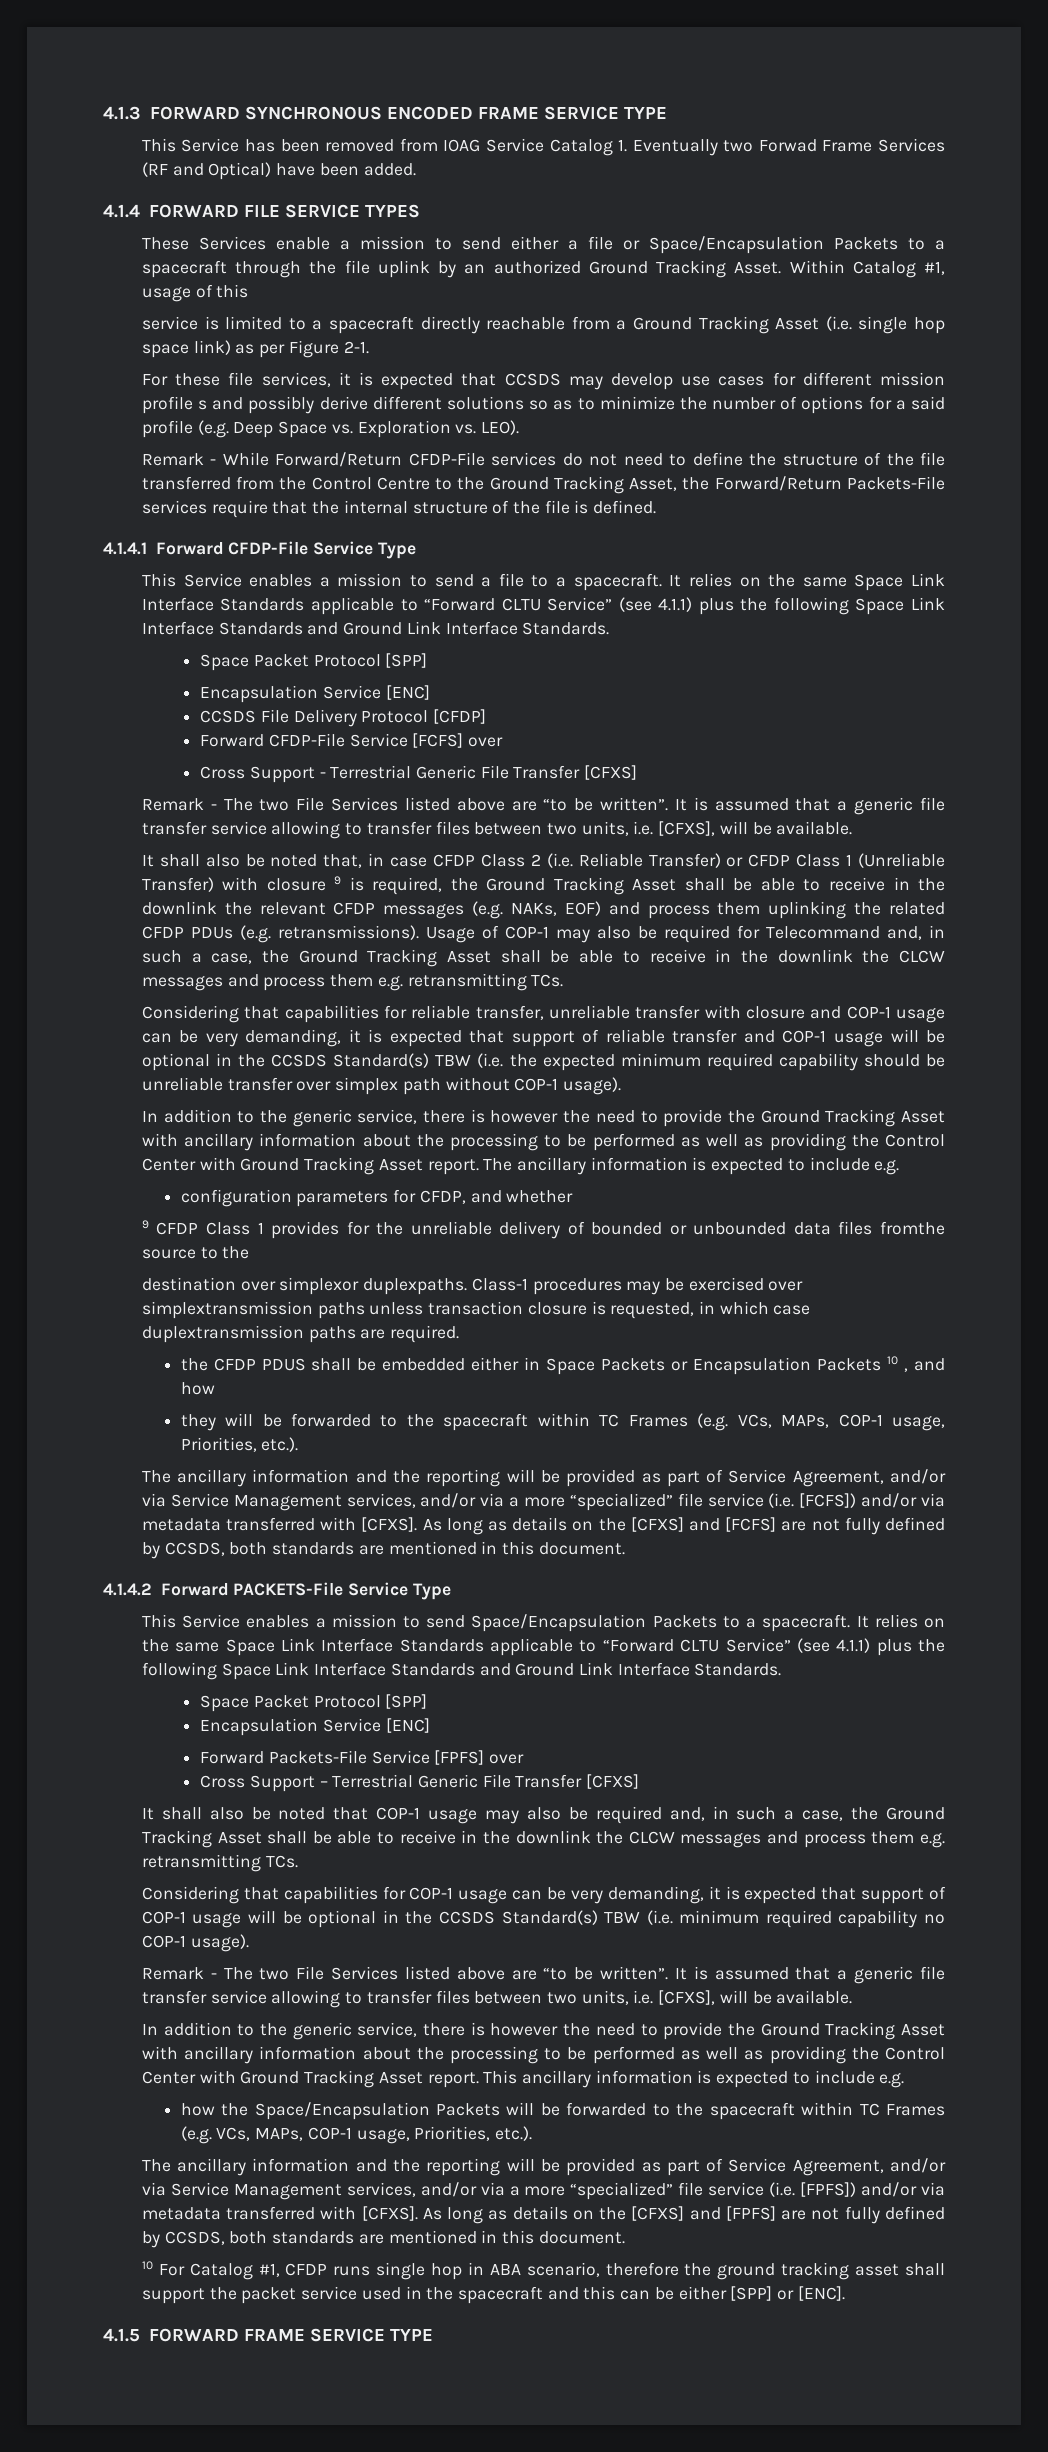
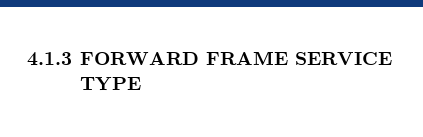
[244,106,667,120] [141,138,945,156] [141,162,416,180] [103,204,420,218] [141,236,946,254] [141,260,945,278] [141,284,249,302] [141,316,946,334] [141,340,369,358] [141,372,946,390] [141,396,946,414] [141,420,519,438] [141,452,946,467] [141,476,945,494] [141,500,657,518] [103,541,416,559] [141,573,946,591] [141,597,945,615] [141,621,610,635] [200,653,428,671] [200,685,430,703] [200,709,486,727] [200,733,503,748] [200,765,638,783] [141,797,945,815] [141,821,853,839] [141,853,945,868] [141,876,946,895] [141,901,946,919] [141,925,946,943] [141,949,946,967] [141,973,564,991] [141,1005,945,1023] [141,1029,946,1047] [141,1053,945,1071] [141,1077,621,1095] [141,1109,946,1127] [141,1133,945,1151] [141,1157,900,1175] [180,1189,574,1207] [141,1220,945,1239] [141,1246,250,1259] [141,1277,804,1295] [141,1301,811,1319] [141,1325,460,1343] [180,1356,899,1375] [904,1358,946,1372] [180,1382,215,1395] [180,1413,946,1431] [180,1437,299,1452] [141,1469,946,1487] [141,1493,946,1511] [141,1517,946,1535] [141,1541,625,1559] [103,1582,451,1600] [141,1614,945,1632] [141,1638,946,1656] [141,1662,782,1680] [200,1694,428,1712] [200,1718,430,1736] [200,1750,524,1765] [200,1774,640,1792] [141,1806,945,1824] [141,1830,946,1848] [141,1854,298,1872] [141,1886,947,1904] [141,1910,945,1928] [141,1934,249,1952] [141,1966,945,1984] [141,1990,853,2008] [141,2022,946,2040] [141,2046,945,2064] [141,2070,905,2088] [180,2102,945,2120] [180,2126,532,2144] [141,2158,946,2176] [141,2182,946,2200] [141,2206,946,2224] [141,2230,625,2248] [141,2261,946,2280] [141,2286,845,2304] [103,2328,239,2342] SYNCHRONOUS ENCODED FRAME SERVICE TYPE // This Service has been removed from IOAG Service Catalog 1. Eventually two Forwad Frame Services (RF and Optical) have been added. // 4.1.4 FORWARD FILE SERVICE TYPES // These Services enable a mission to send either a file or Space/Encapsulation Packets to a spacecraft through the file uplink by an authorized Ground Tracking Asset. Within Catalog #1, usage of this // service is limited to a spacecraft directly reachable from a Ground Tracking Asset (i.e. single hop space link) as per Figure 2-1. // For these file services, it is expected that CCSDS may develop use cases for different mission profile s and possibly derive different solutions so as to minimize the number of options for a said profile (e.g. Deep Space vs. Exploration vs. LEO). // Remark - While Forward/Return CFDP-File services do not need to define the structure of the file transferred from the Control Centre to the Ground Tracking Asset, the Forward/Return Packets-File services require that the internal structure of the file is defined. // 4.1.4.1 Forward CFDP-File Service Type // This Service enables a mission to send a file to a spacecraft. It relies on the same Space Link Interface Standards applicable to “Forward CLTU Service” (see 4.1.1) plus the following Space Link Interface Standards and Ground Link Interface Standards. // Space Packet Protocol [SPP] // Encapsulation Service [ENC] // CCSDS File Delivery Protocol [CFDP] // Forward CFDP-File Service [FCFS] over // Cross Support - Terrestrial Generic File Transfer [CFXS] // Remark - The two File Services listed above are “to be written”. It is assumed that a generic file transfer service allowing to transfer files between two units, i.e. [CFXS], will be available. // It shall also be noted that, in case CFDP Class 2 (i.e. Reliable Transfer) or CFDP Class 1 (Unreliable Transfer) with closure 9 is required, the Ground Tracking Asset shall be able to receive in the downlink the relevant CFDP messages (e.g. NAKs, EOF) and process them uplinking the related CFDP PDUs (e.g. retransmissions). Usage of COP-1 may also be required for Telecommand and, in such a case, the Ground Tracking Asset shall be able to receive in the downlink the CLCW messages and process them e.g. retransmitting TCs. // Considering that capabilities for reliable transfer, unreliable transfer with closure and COP-1 usage can be very demanding, it is expected that support of reliable transfer and COP-1 usage will be optional in the CCSDS Standard(s) TBW (i.e. the expected minimum required capability should be unreliable transfer over simplex path without COP-1 usage). // In addition to the generic service, there is however the need to provide the Ground Tracking Asset with ancillary information about the processing to be performed as well as providing the Control Center with Ground Tracking Asset report. The ancillary information is expected to include e.g. // configuration parameters for CFDP, and whether // 9 CFDP Class 1 provides for the unreliable delivery of bounded or unbounded data files fromthe source to the // destination over simplexor duplexpaths. Class-1 procedures may be exercised over simplextransmission paths unless transaction closure is requested, in which case duplextransmission paths are required. // the CFDP PDUS shall be embedded either in Space Packets or Encapsulation Packets 10 , and how // they will be forwarded to the spacecraft within TC Frames (e.g. VCs, MAPs, COP-1 usage, Priorities, etc.). // The ancillary information and the reporting will be provided as part of Service Agreement, and/or via Service Management services, and/or via a more “specialized” file service (i.e. [FCFS]) and/or via metadata transferred with [CFXS]. As long as details on the [CFXS] and [FCFS] are not fully defined by CCSDS, both standards are mentioned in this document. // 4.1.4.2 Forward PACKETS-File Service Type // This Service enables a mission to send Space/Encapsulation Packets to a spacecraft. It relies on the same Space Link Interface Standards applicable to “Forward CLTU Service” (see 4.1.1) plus the following Space Link Interface Standards and Ground Link Interface Standards. // Space Packet Protocol [SPP] // Encapsulation Service [ENC] // Forward Packets-File Service [FPFS] over // Cross Support – Terrestrial Generic File Transfer [CFXS] // It shall also be noted that COP-1 usage may also be required and, in such a case, the Ground Tracking Asset shall be able to receive in the downlink the CLCW messages and process them e.g. retransmitting TCs. // Considering that capabilities for COP-1 usage can be very demanding, it is expected that support of COP-1 usage will be optional in the CCSDS Standard(s) TBW (i.e. minimum required capability no COP-1 usage). // Remark - The two File Services listed above are “to be written”. It is assumed that a generic file transfer service allowing to transfer files between two units, i.e. [CFXS], will be available. // In addition to the generic service, there is however the need to provide the Ground Tracking Asset with ancillary information about the processing to be performed as well as providing the Control Center with Ground Tracking Asset report. This ancillary information is expected to include e.g. // how the Space/Encapsulation Packets will be forwarded to the spacecraft within TC Frames (e.g. VCs, MAPs, COP-1 usage, Priorities, etc.). // The ancillary information and the reporting will be provided as part of Service Agreement, and/or via Service Management services, and/or via a more “specialized” file service (i.e. [FPFS]) and/or via metadata transferred with [CFXS]. As long as details on the [CFXS] and [FPFS] are not fully defined by CCSDS, both standards are mentioned in this document. // 10 For Catalog #1, CFDP runs single hop in ABA scenario, therefore the ground tracking asset shall support the packet service used in the spacecraft and this can be either [SPP] or [ENC]. // 4.1.5 FORWARD -> (200, 58) none

